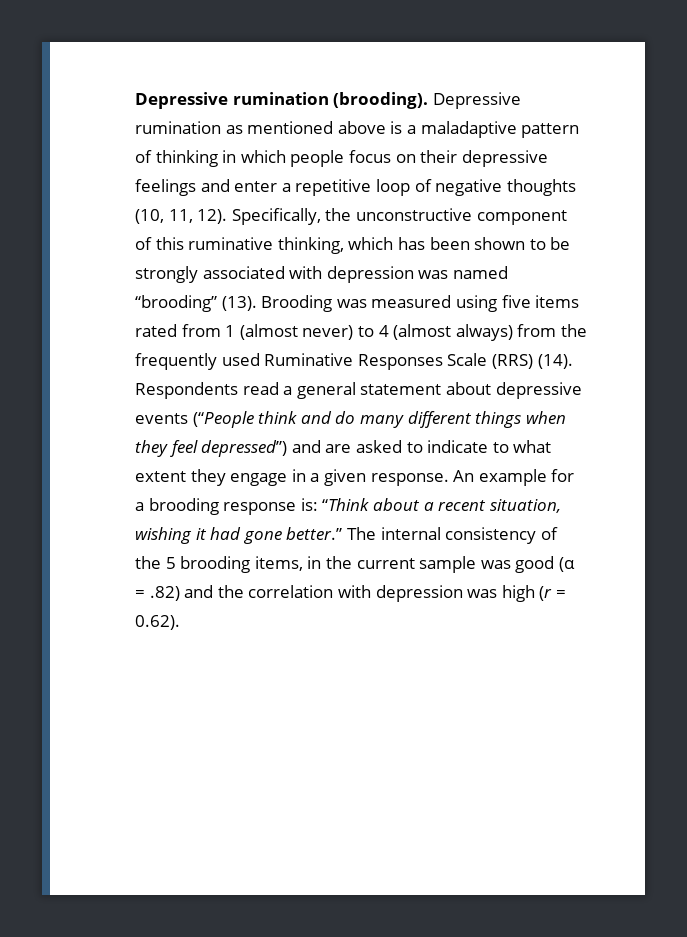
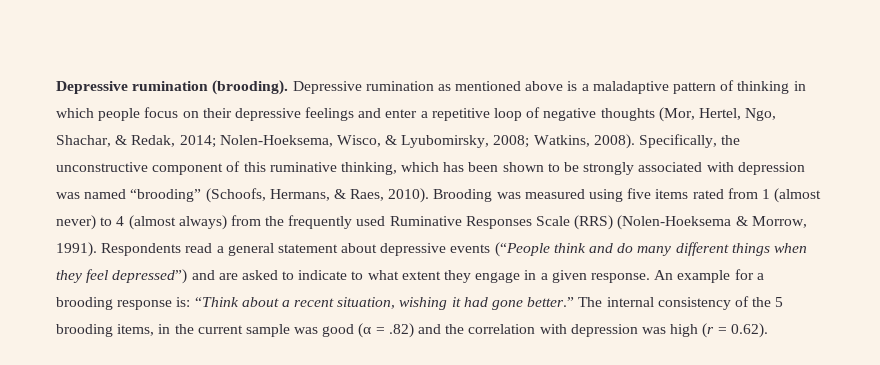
[135,209,228,224] (10, 11, 12). -> [658,107,777,122] [56,134,635,149] (Mor, Hertel, Ngo, Shachar, & Redak, 2014; Nolen-Hoeksema, Wisco, & Lyubomirsky, 2008; Watkins, 2008).
[221,296,257,311] (13). -> [205,188,430,203] (Schoofs, Hermans, & Raes, 2010).
[537,354,573,369] (14). -> [617,215,807,230] [56,242,97,257] (Nolen-Hoeksema & Morrow, 1991).

